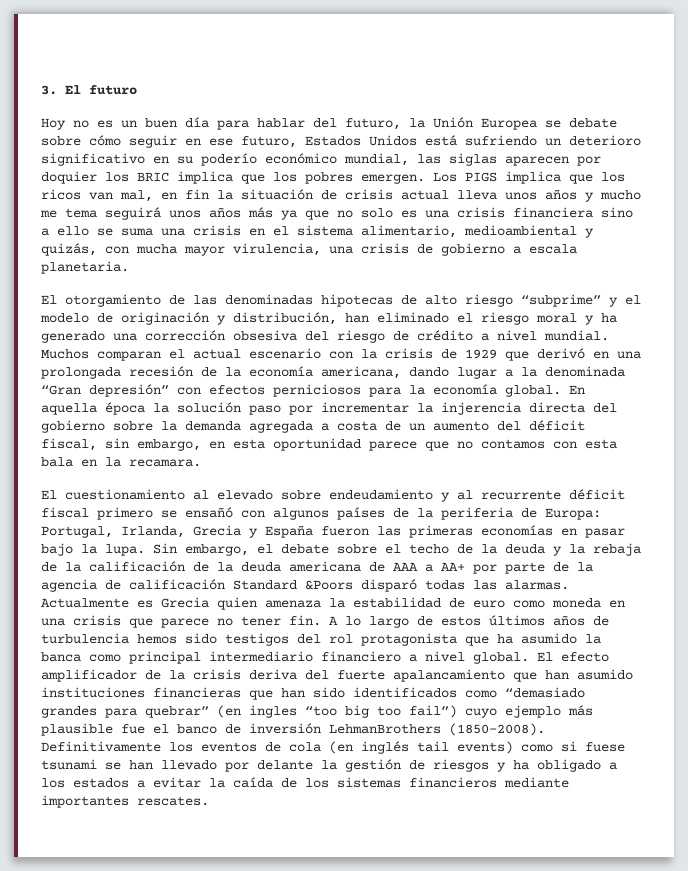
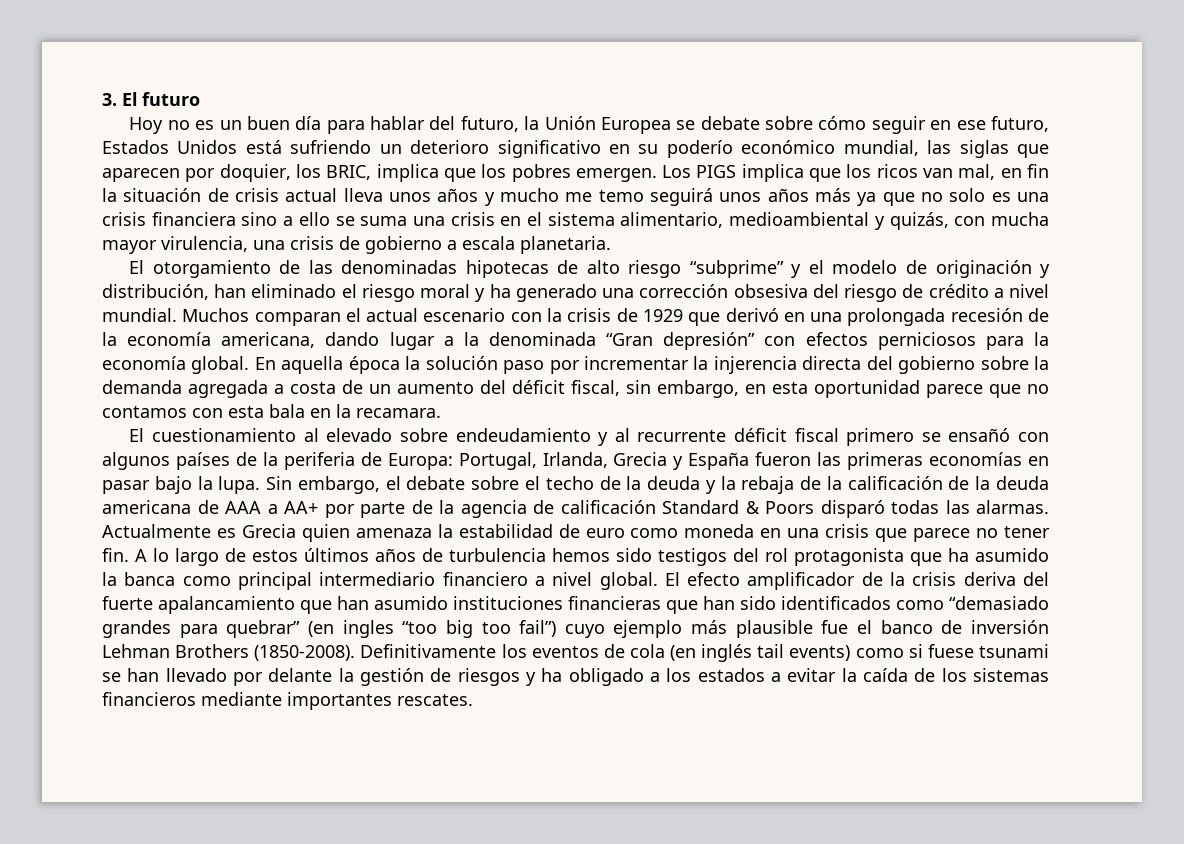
(497, 159) none -> [1017,144,1049,158] que
[41,171,169,184] doquier los BRIC -> [219,164,372,182] doquier, los BRIC,
[65,208,97,218] tema -> [598,190,644,202] temo
[305,580,353,590] &Poors -> [745,501,814,514] & Poors
[329,724,441,734] LehmanBrothers -> [102,644,250,658] Lehman Brothers

